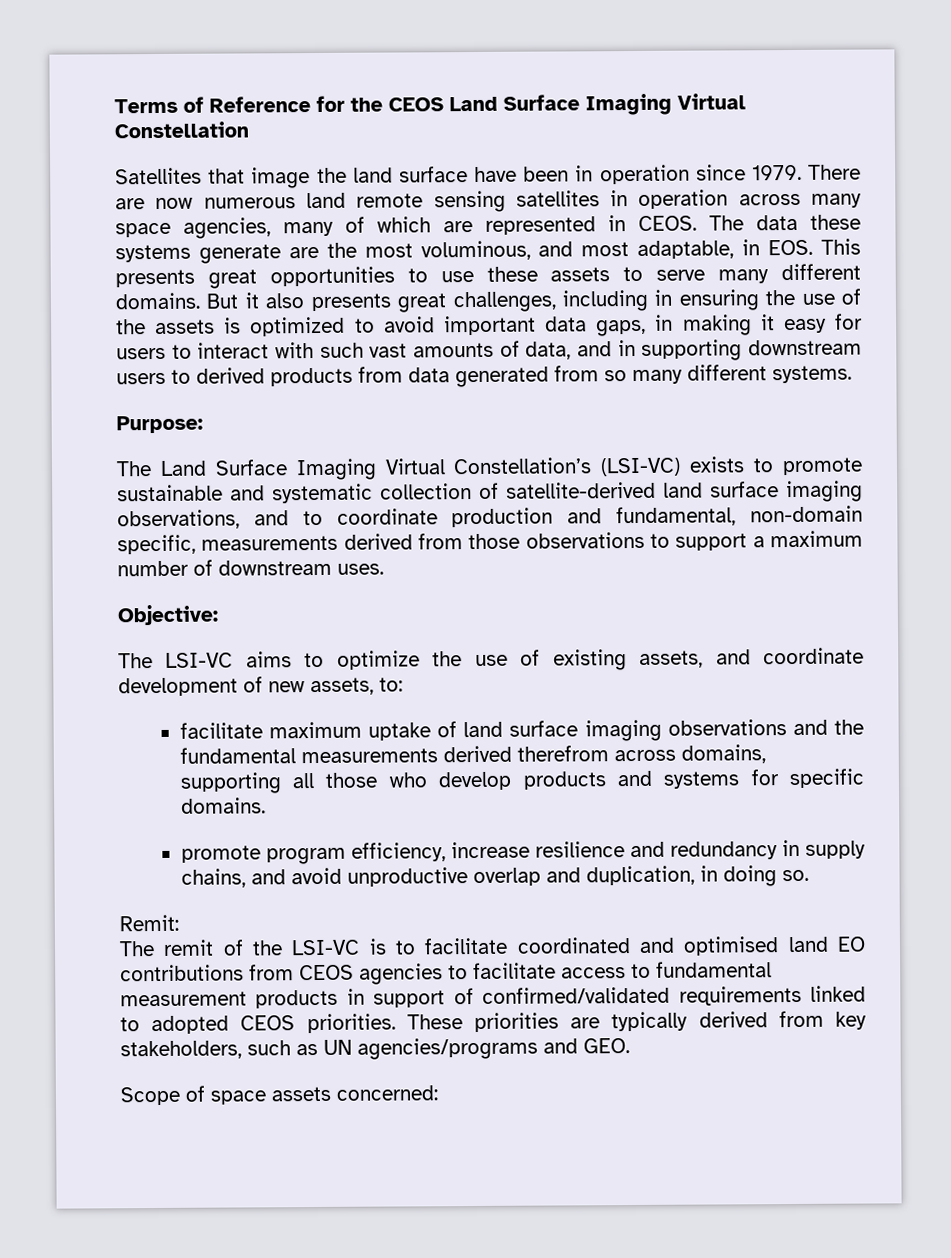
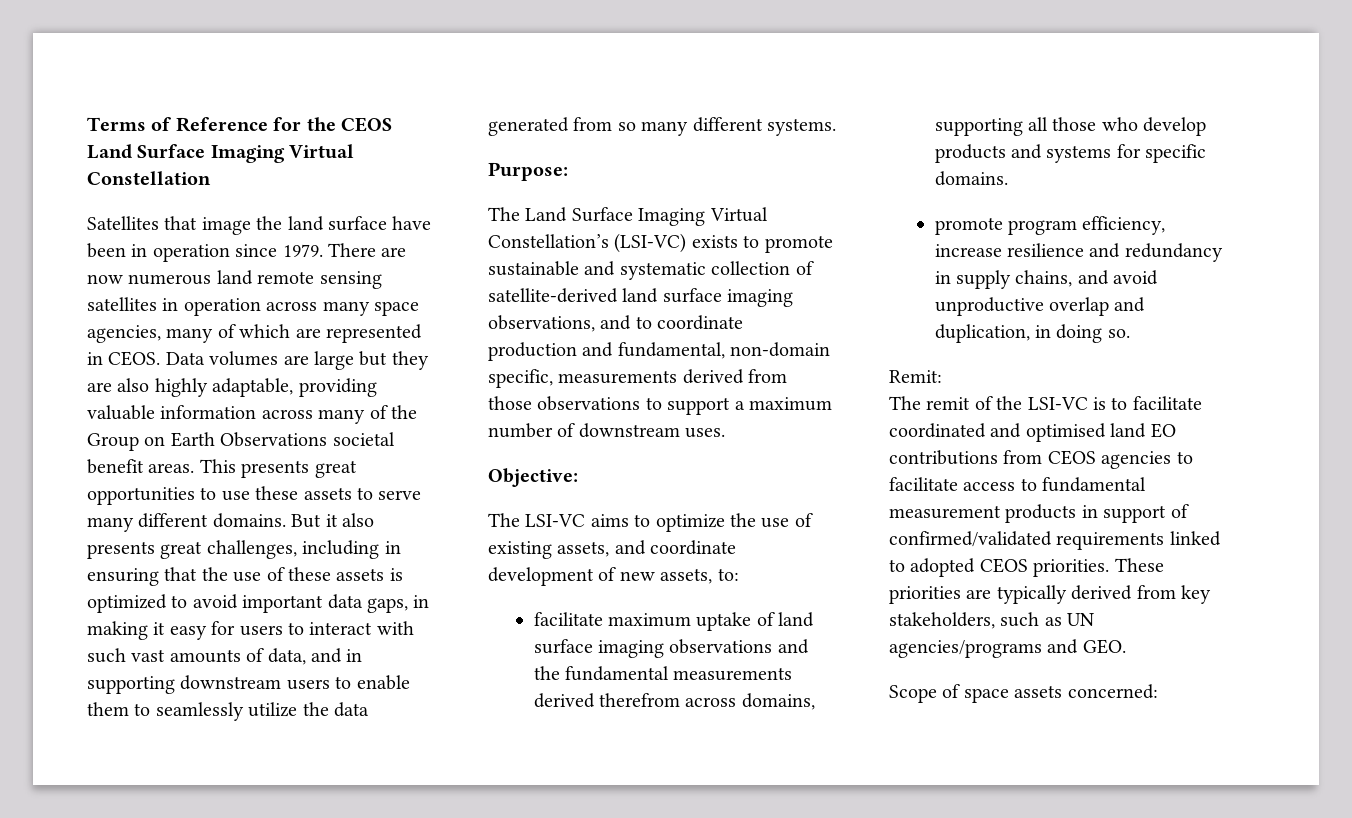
[709,214,861,231] [115,239,814,264] The data these systems generate are the most voluminous, and most adaptable, in EOS. -> [165,351,429,370] [87,378,377,397] [87,405,417,424] [87,432,395,451] [87,459,195,474] Data volumes are large but they are also highly adaptable, providing valuable information across many of the Group on Earth Observations societal benefit areas.
[765,288,861,306] [116,319,146,335] the use of the -> [164,567,331,582] that the use of these
[196,366,403,387] derived products from -> [356,675,410,690] [87,702,329,721] enable them to seamlessly utilize the

